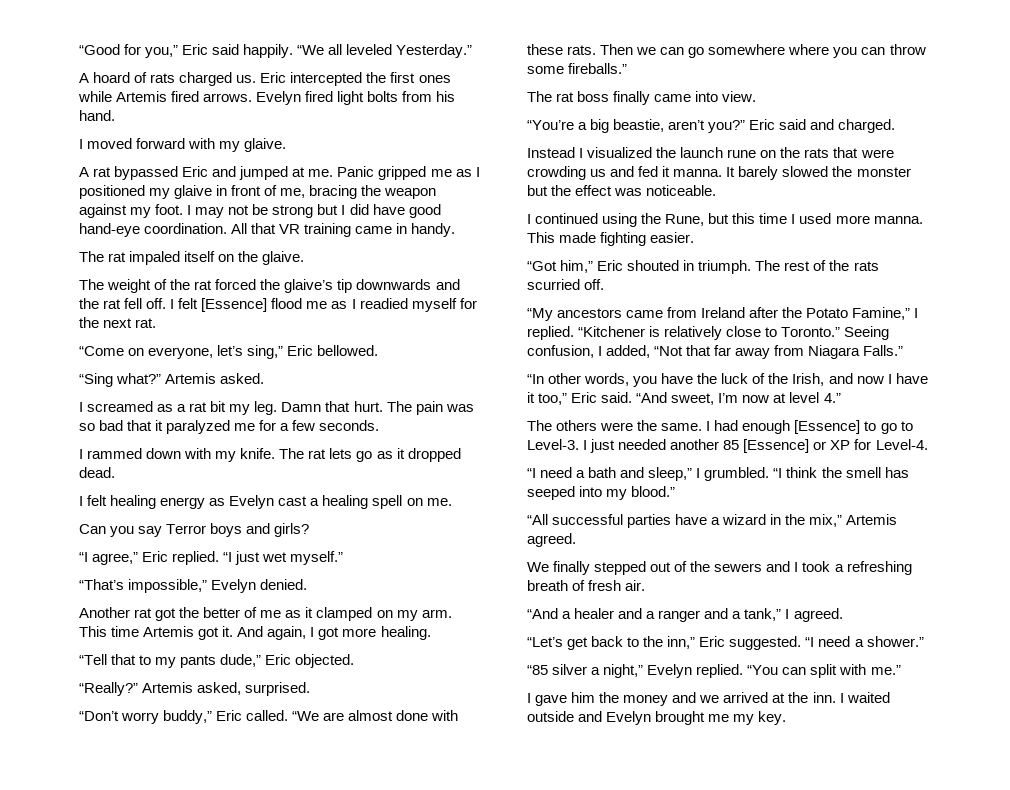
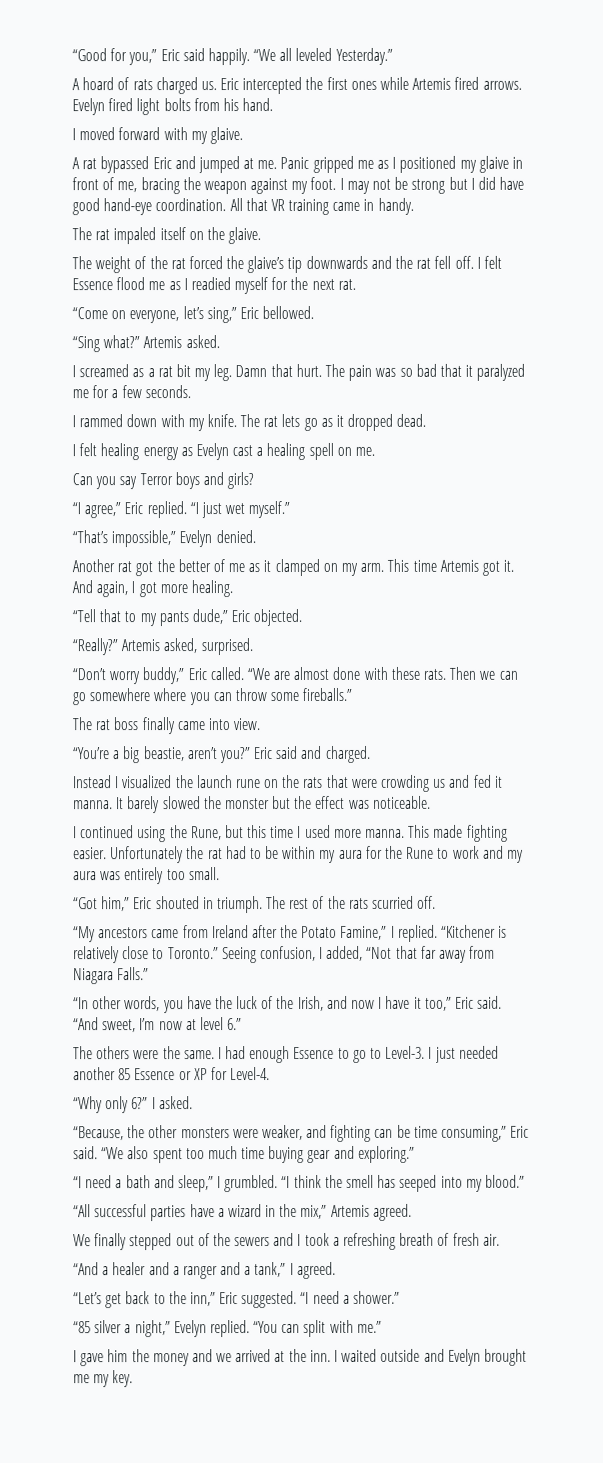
[201,298,268,312] [Essence] -> [72,278,113,291] Essence
(695, 237) none -> [110,845,524,864] [73,867,220,885] Unfortunately the rat had to be within my aura for the Rune to work and my aura was entirely too small.
[823,393,841,403] 4.” -> [227,1018,243,1031] 6.”
[794,420,861,434] [Essence] -> [293,1046,335,1060] Essence
[743,439,810,453] [Essence] -> [134,1068,176,1081] Essence
(928, 444) none -> [73,1096,193,1114] [73,1124,530,1142] [73,1145,415,1164] // “Why only 6?” I asked. // “Because, the other monsters were weaker, and fighting can be time consuming,” Eric said. “We also spent too much time buying gear and exploring.”

